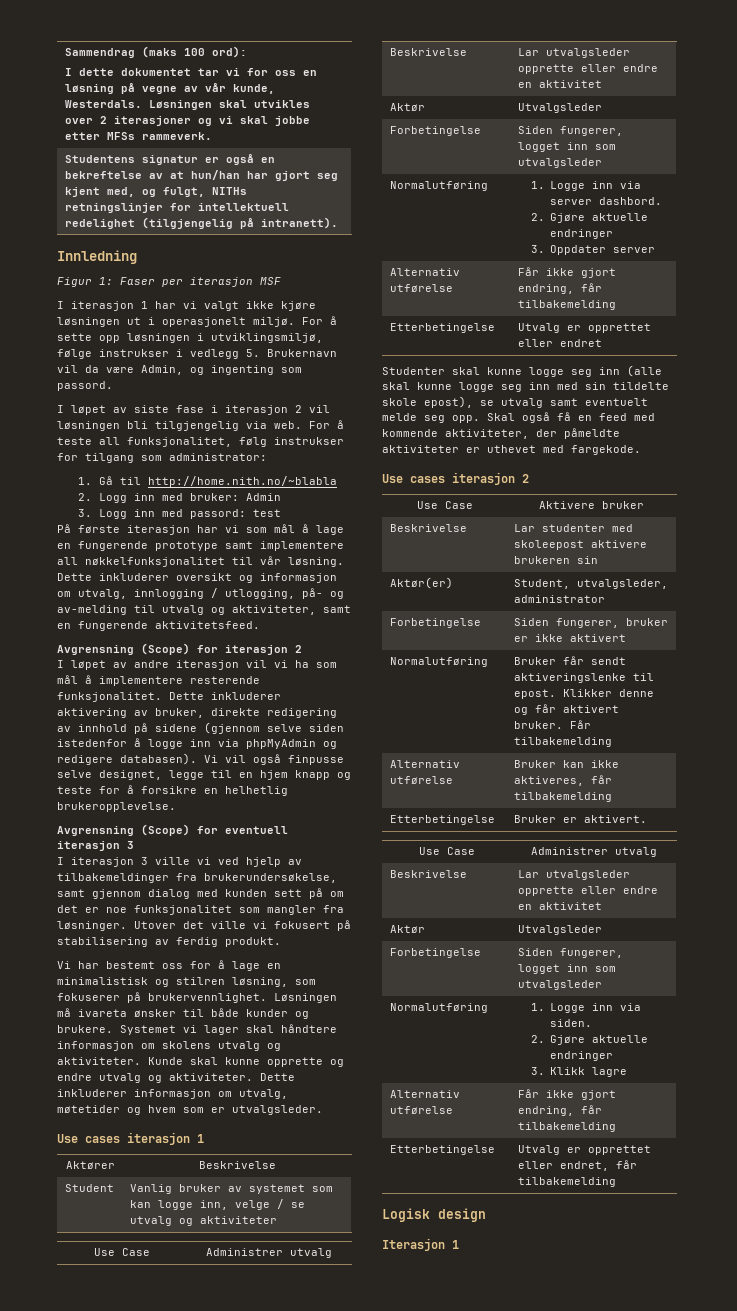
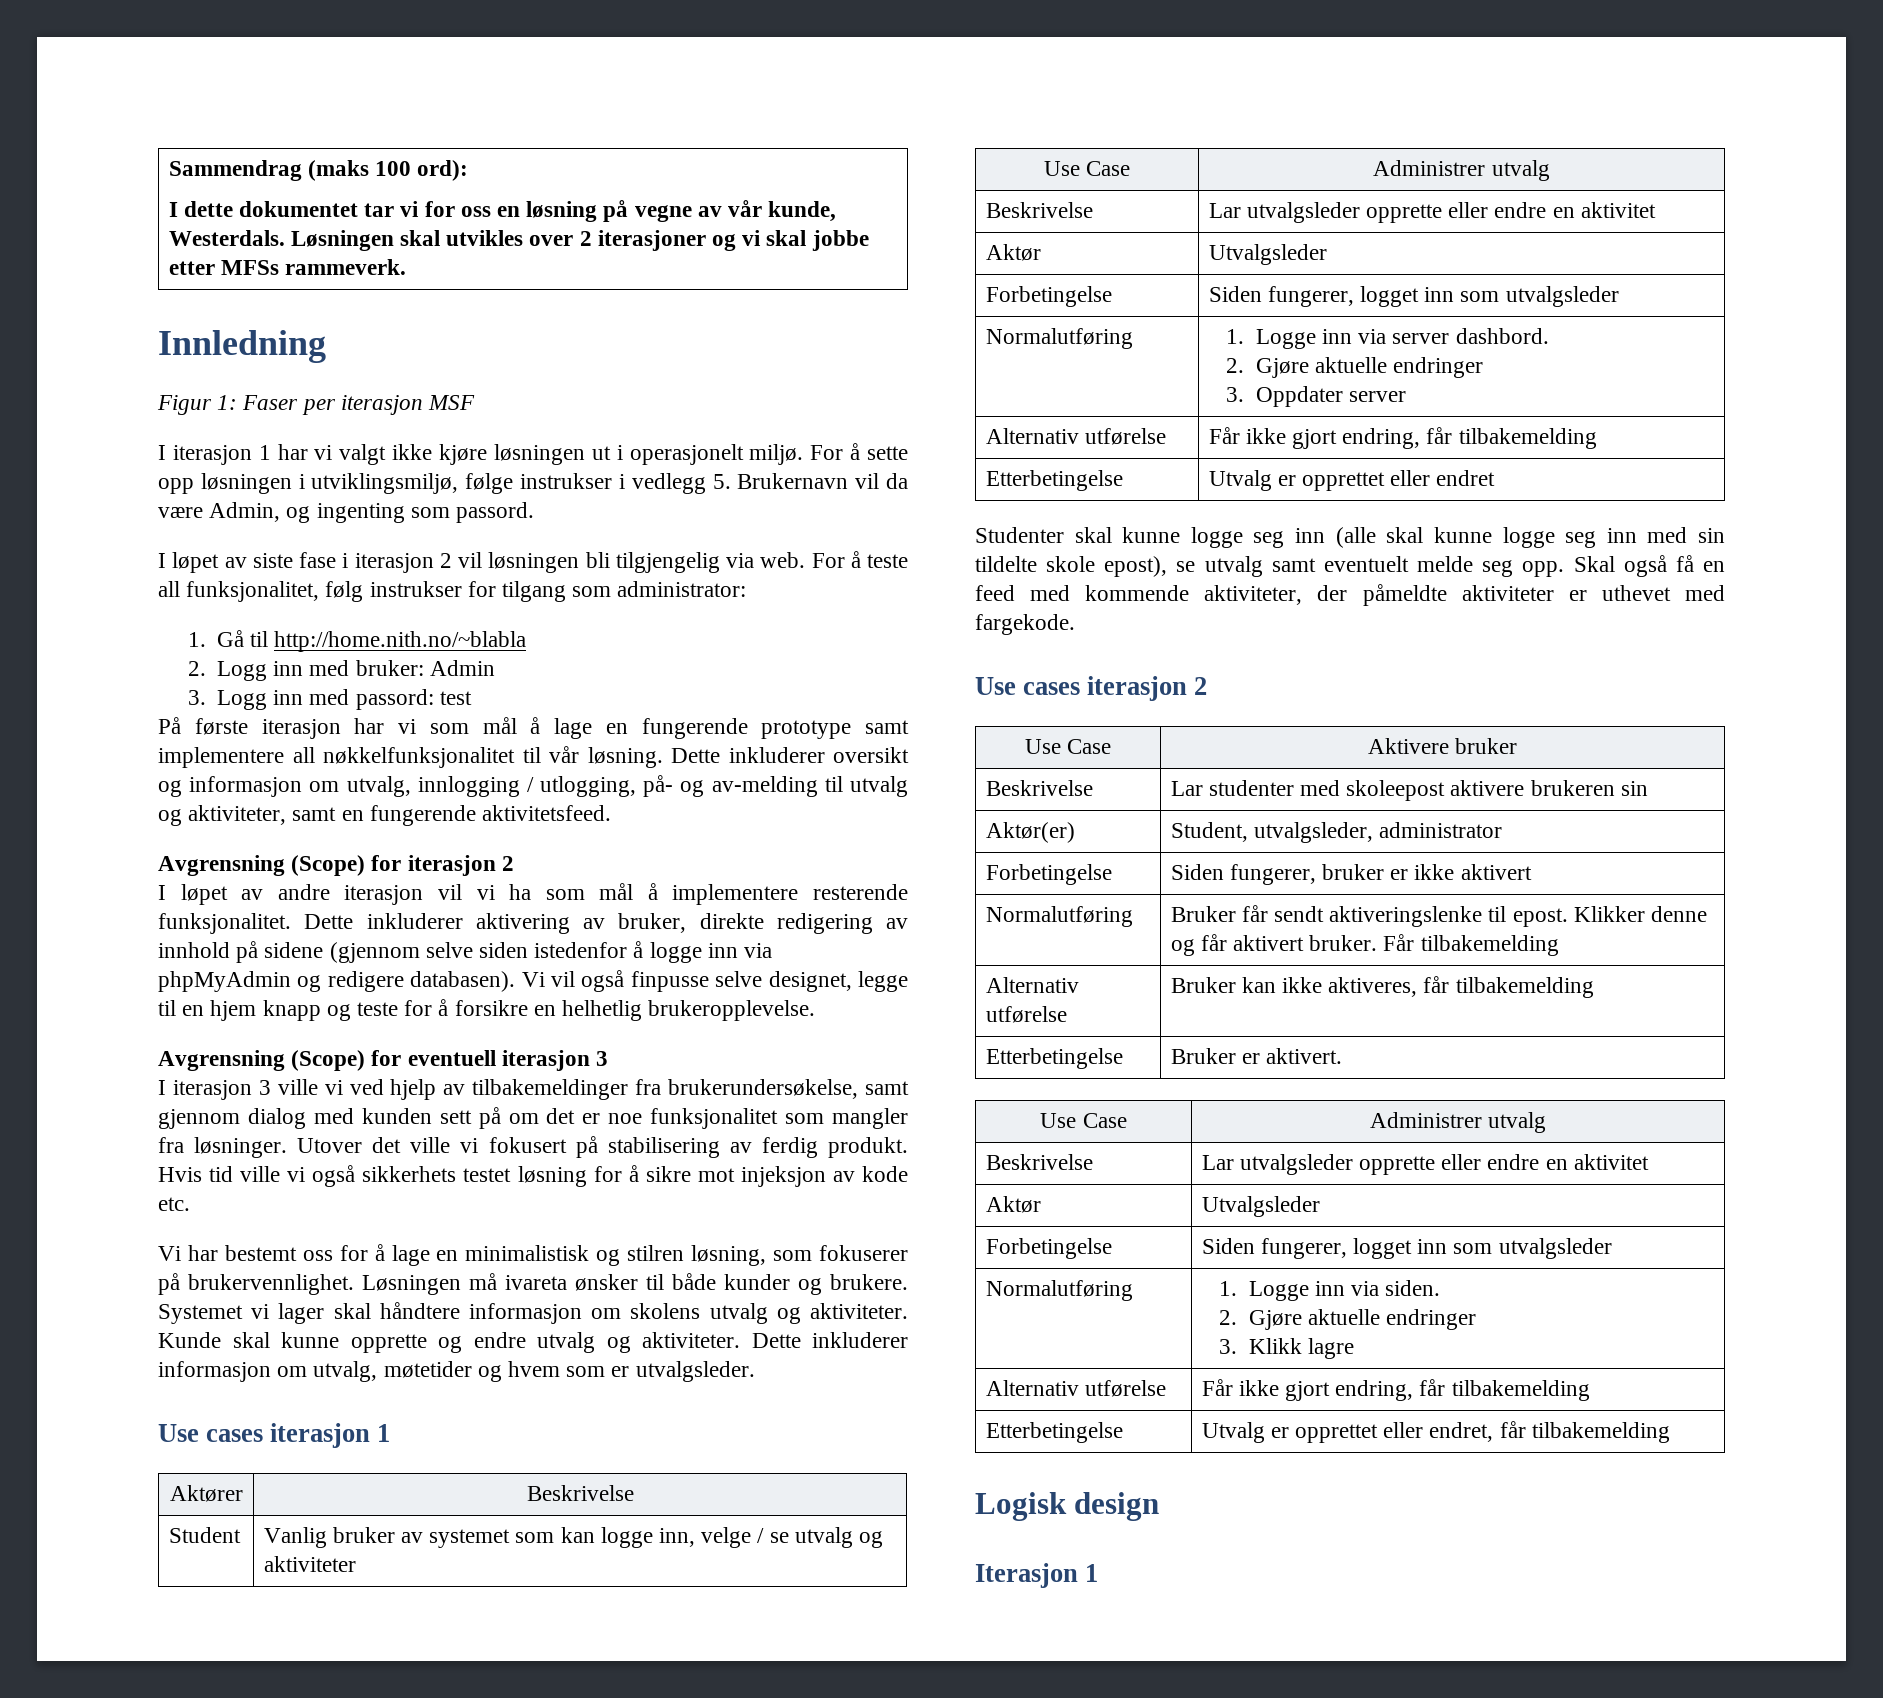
[64,154,275,165] [64,170,338,181] [64,187,247,197] [64,203,289,213] [64,217,338,229] // Studentens signatur er også en bekreftelse av at hun/han har gjort seg kjent med, og fulgt, NITHs retningslinjer for intellektuell redelighet (tilgjengelig på intranett). -> (407, 267) none
(281, 942) none -> [158,1165,908,1187] [158,1197,190,1211] Hvis tid ville vi også sikkerhets testet løsning for å sikre mot injeksjon av kode etc.

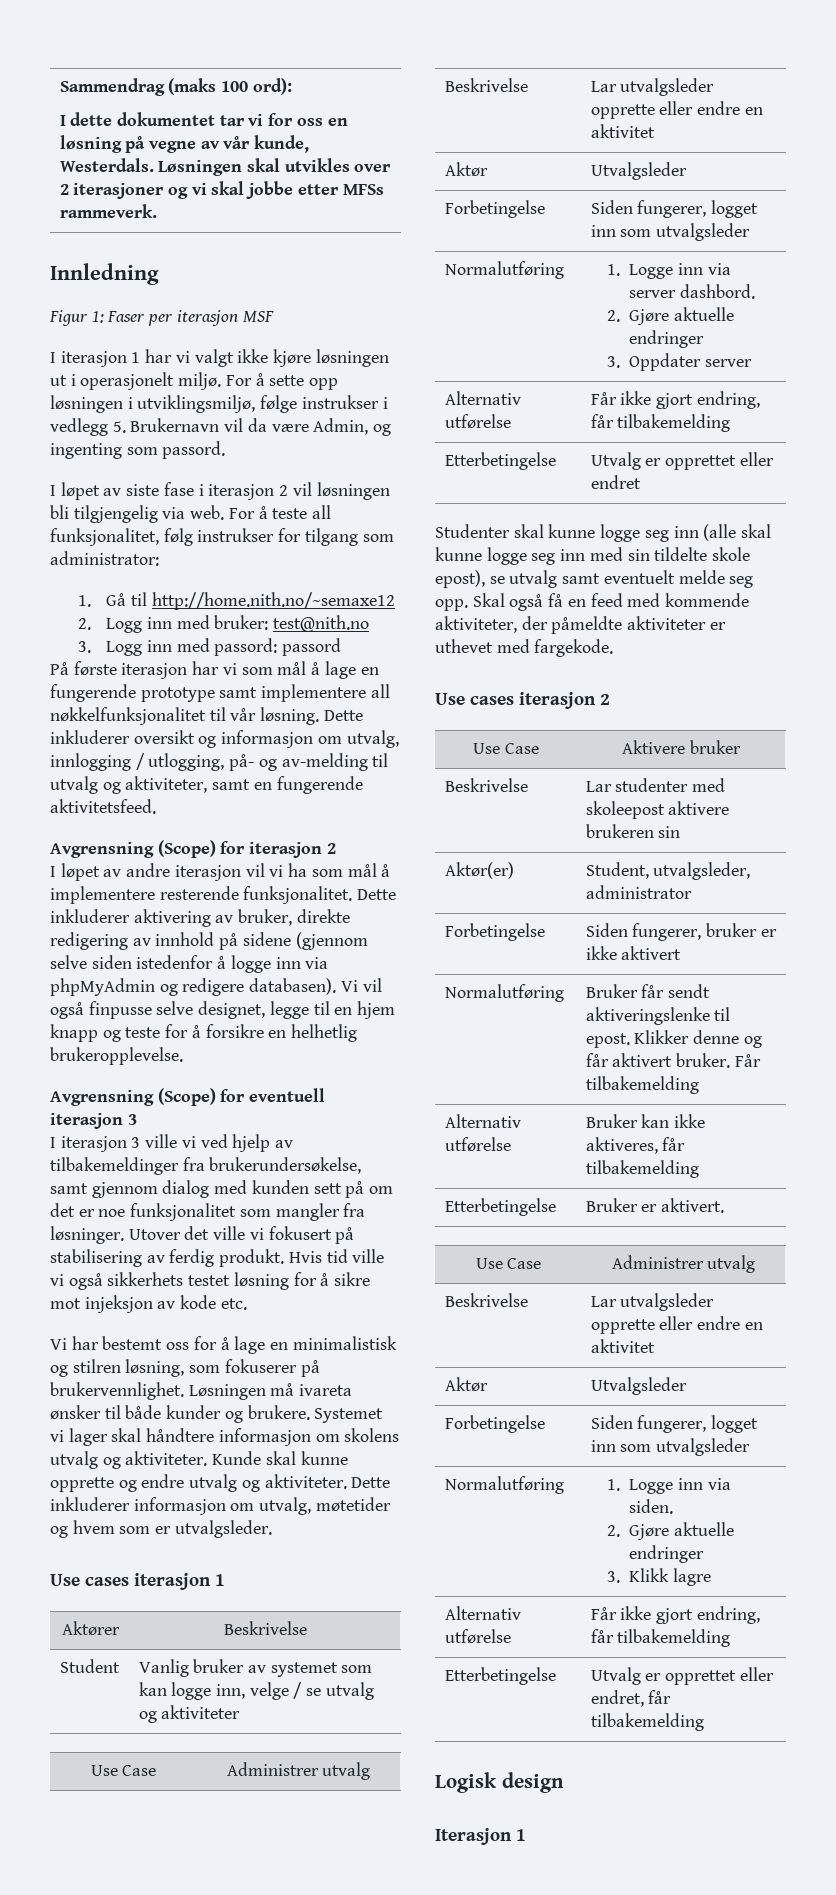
[274,631,527,652] http://home.nith.no/~blabla -> [151,592,395,610] http://home.nith.no/~semaxe12
[429,660,495,676] Admin -> [273,615,370,632] test@nith.no
[439,691,472,705] test -> [282,638,342,656] passord

